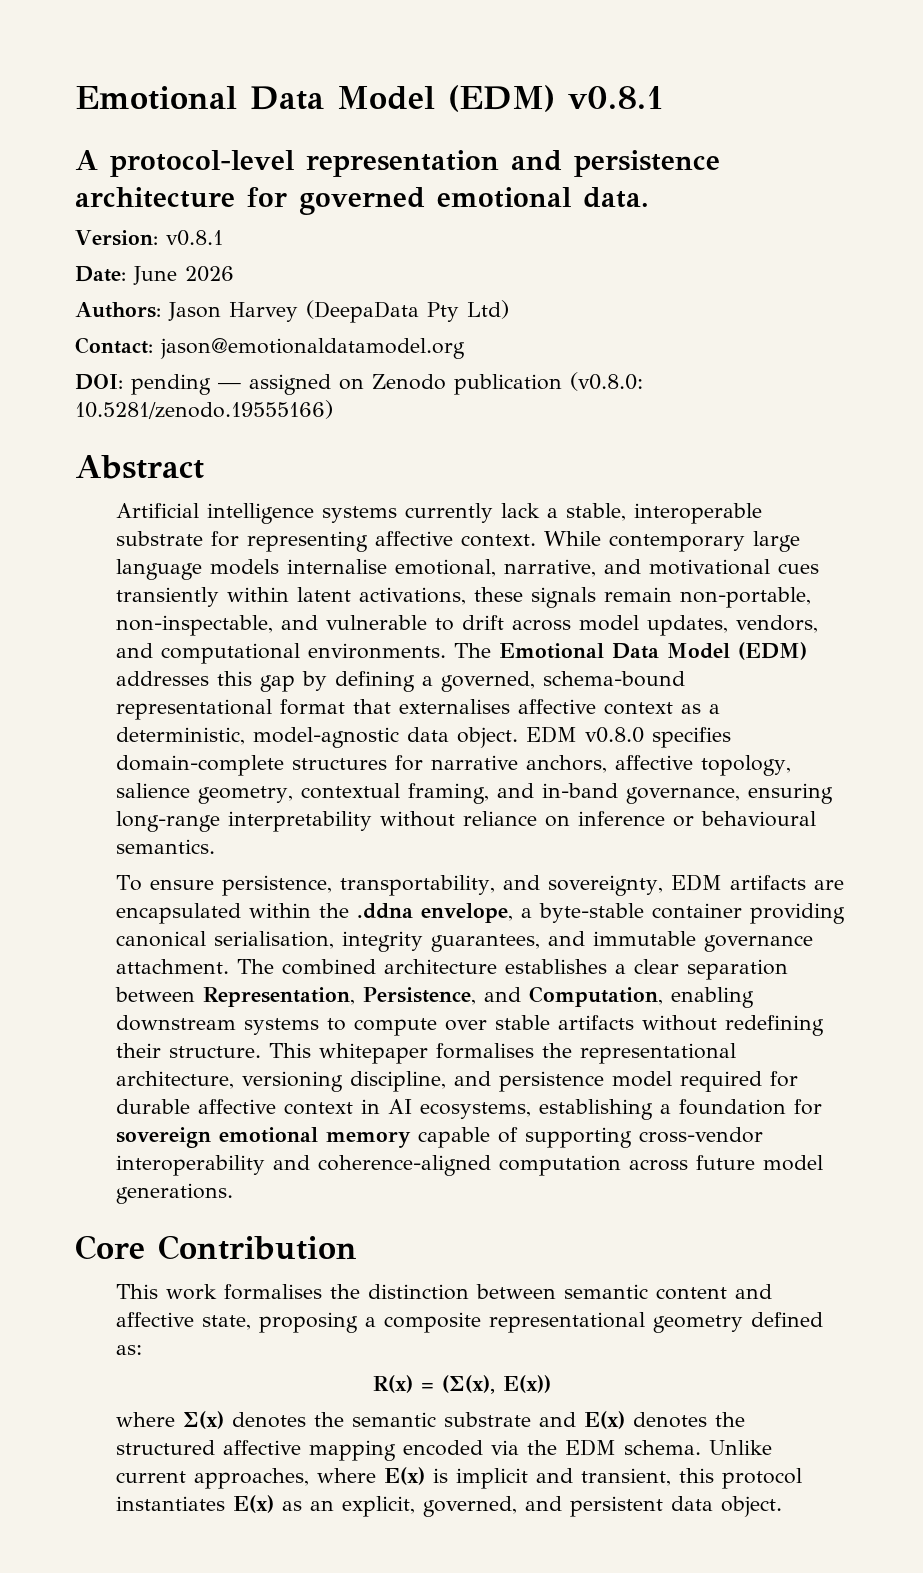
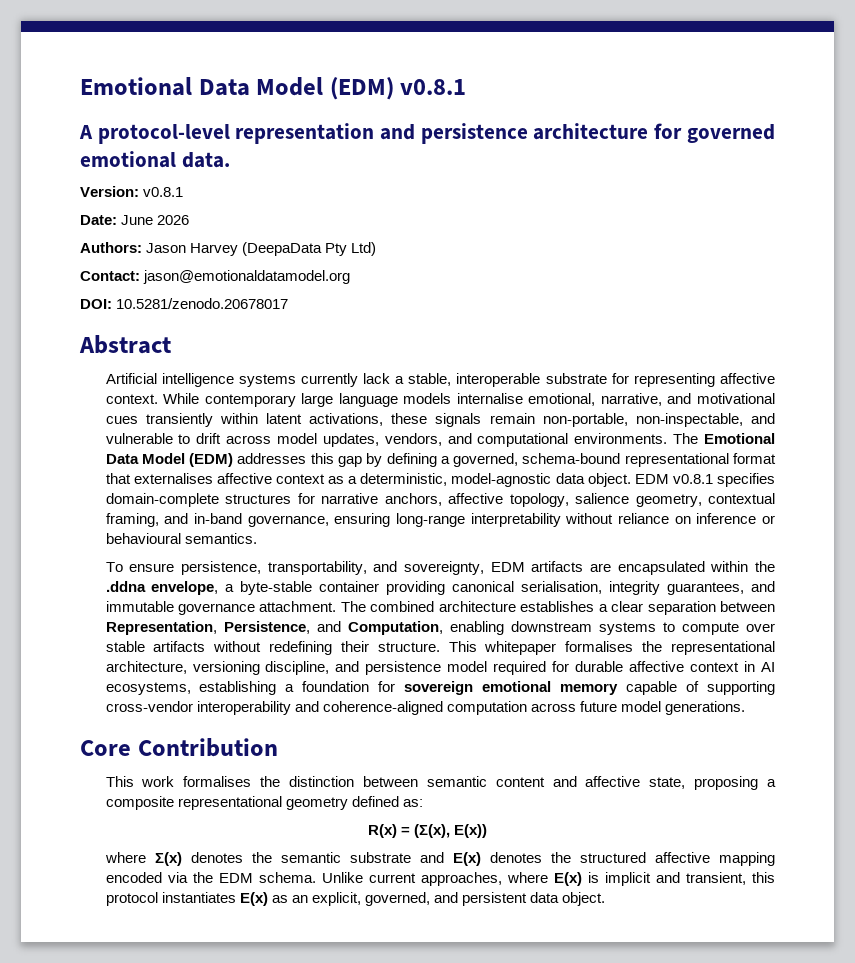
[131,372,643,395] [75,400,333,419] pending — assigned on Zenodo publication (v0.8.0: 10.5281/zenodo.19555166) -> [116,298,289,309] 10.5281/zenodo.20678017
[585,727,645,743] v0.8.0 -> [672,474,713,484] v0.8.1

